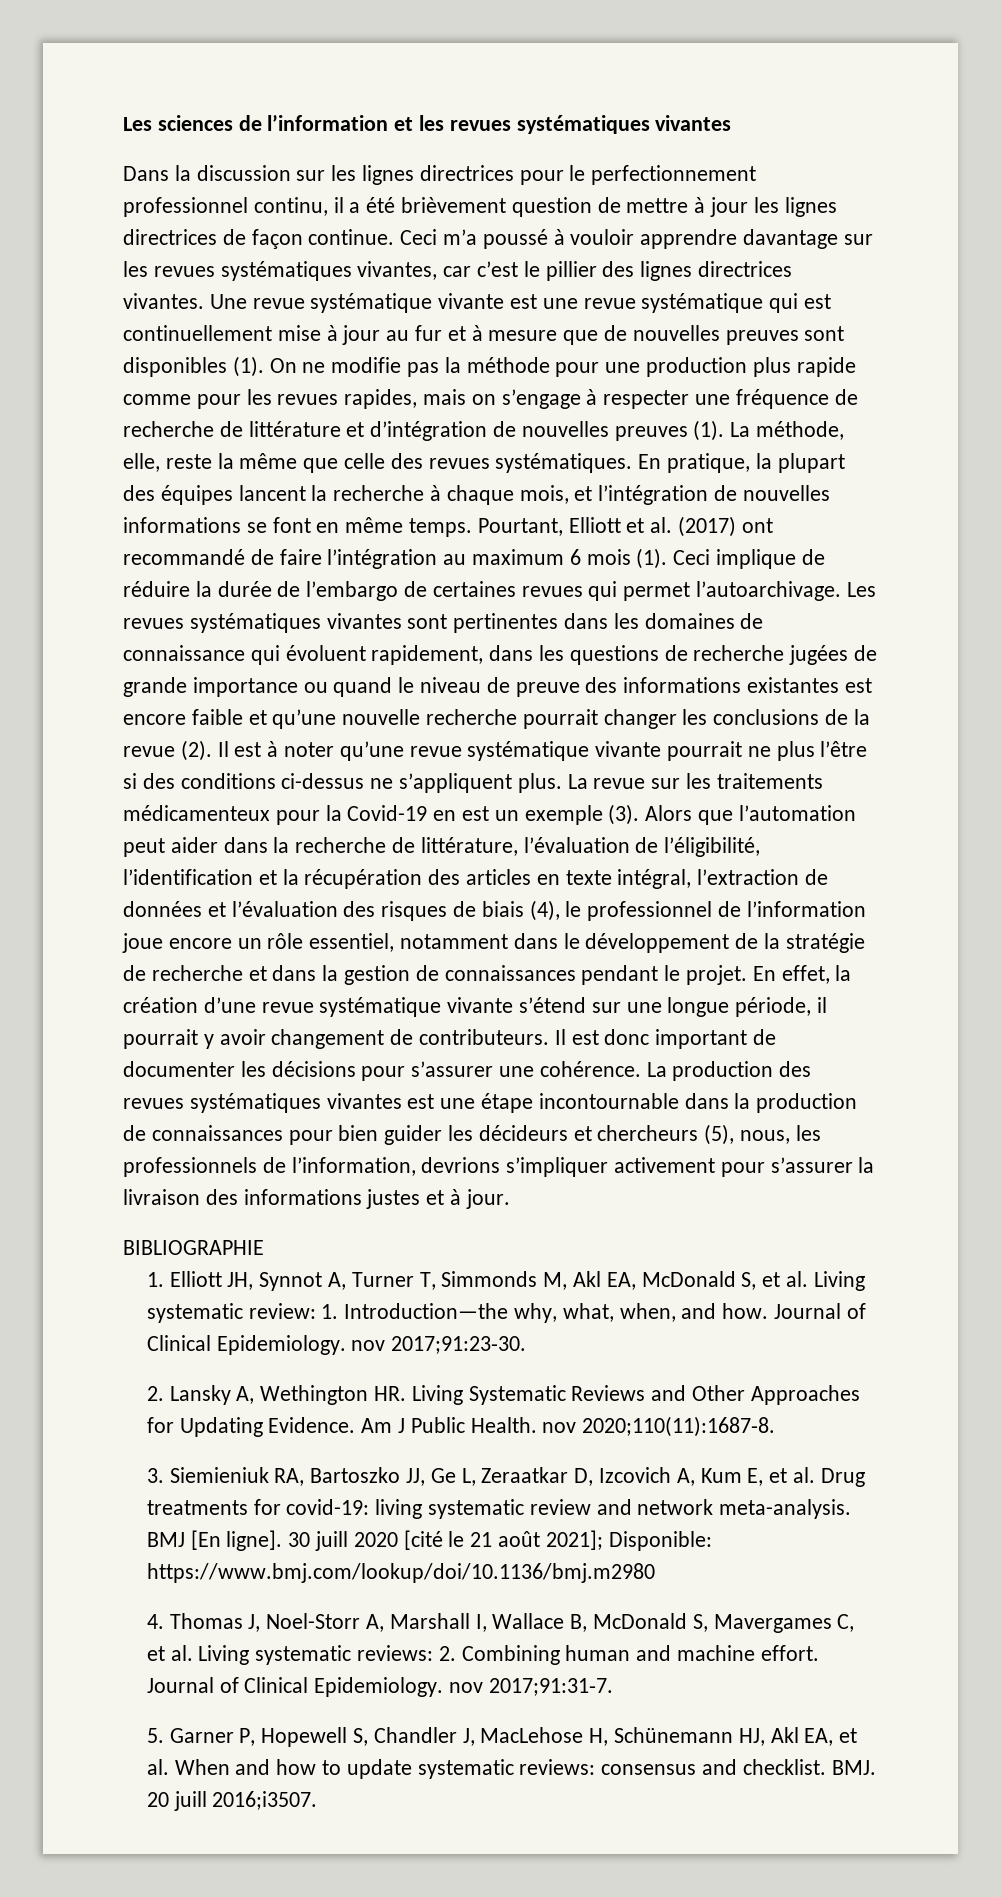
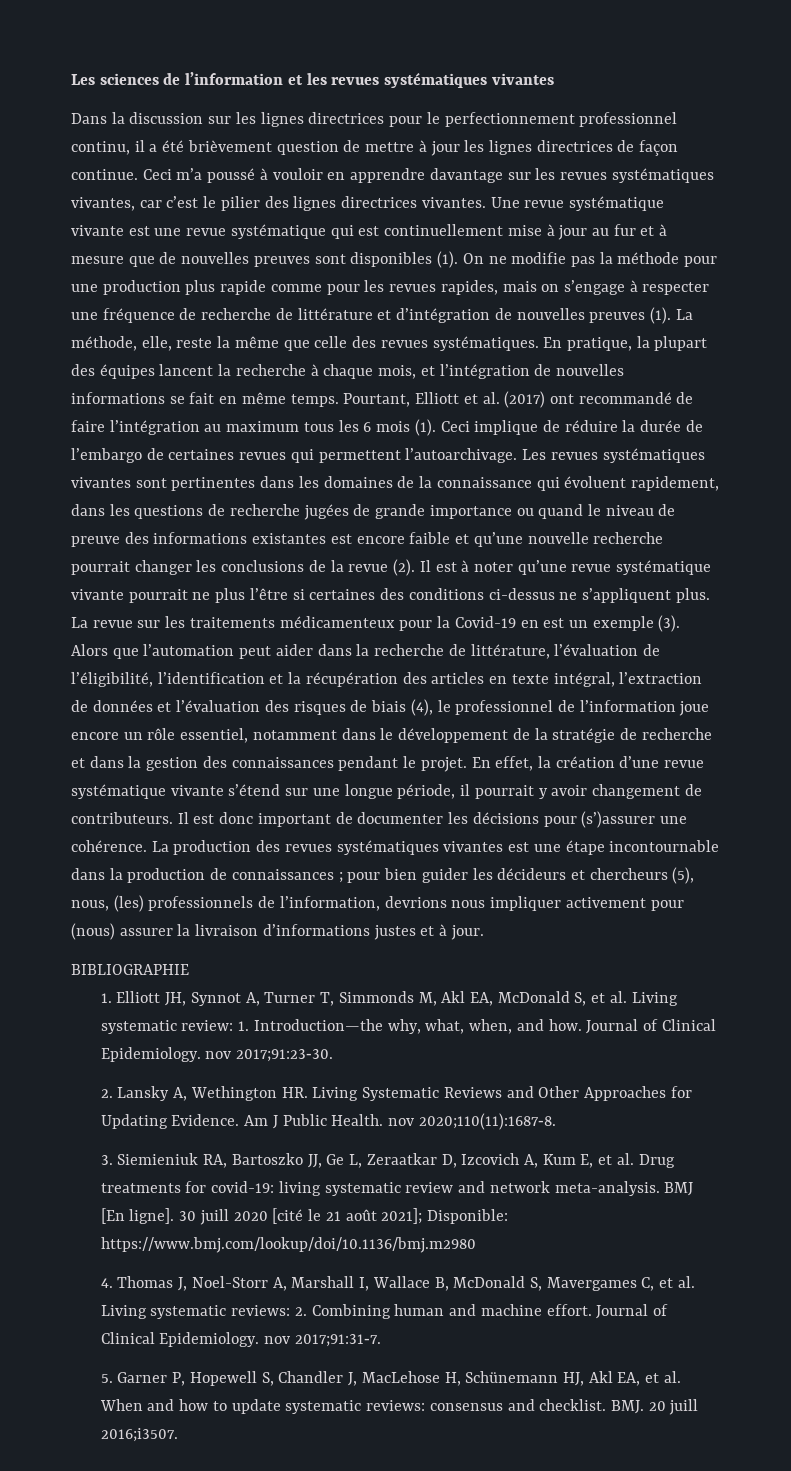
(635, 237) none -> [327,172,346,180] en
[545,261,597,281] pillier -> [220,196,260,211] pilier
[272,517,311,533] font -> [189,392,215,404] fait
(565, 557) none -> [303,420,359,432] tous les
[623,582,691,601] permet -> [318,450,401,463] permettent
(764, 621) none -> [419,476,433,488] la
(137, 781) none -> [309,589,376,600] certaines
[415,965,439,981] de -> [202,756,227,768] des
[411,1061,494,1077] s’assurer -> [581,811,656,828] (s’)assurer
(283, 1133) none -> [338,872,343,883] ;
[795,1125,821,1141] les -> [113,895,144,912] (les)
[506,1157,875,1177] [123,1189,362,1205] s’impliquer activement pour s’assurer la livraison des informations -> [451,896,684,911] [71,923,370,940] nous impliquer activement pour (nous) assurer la livraison d’informations

